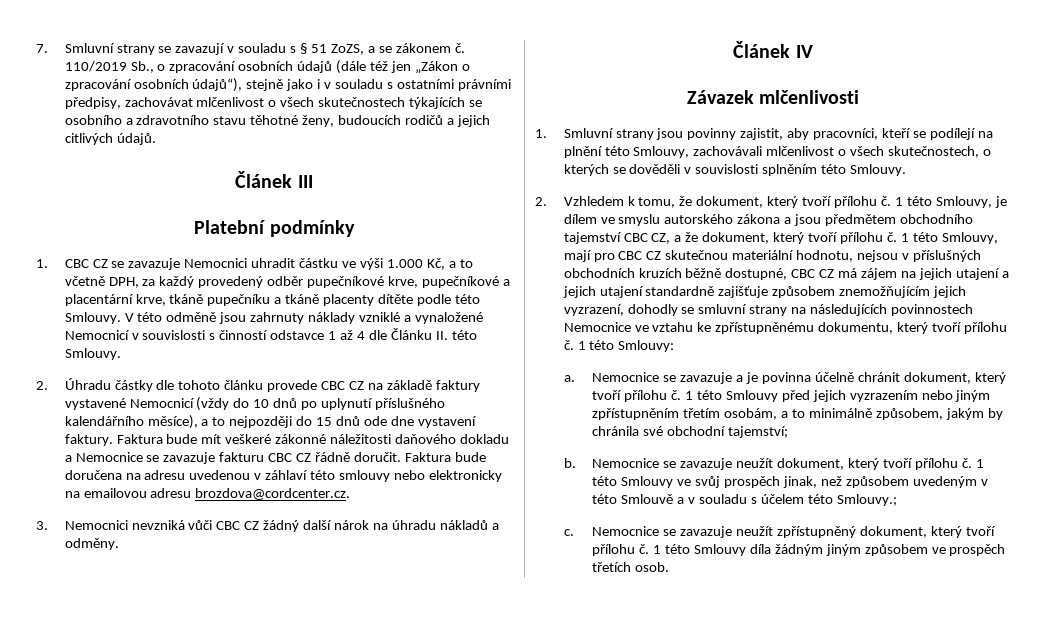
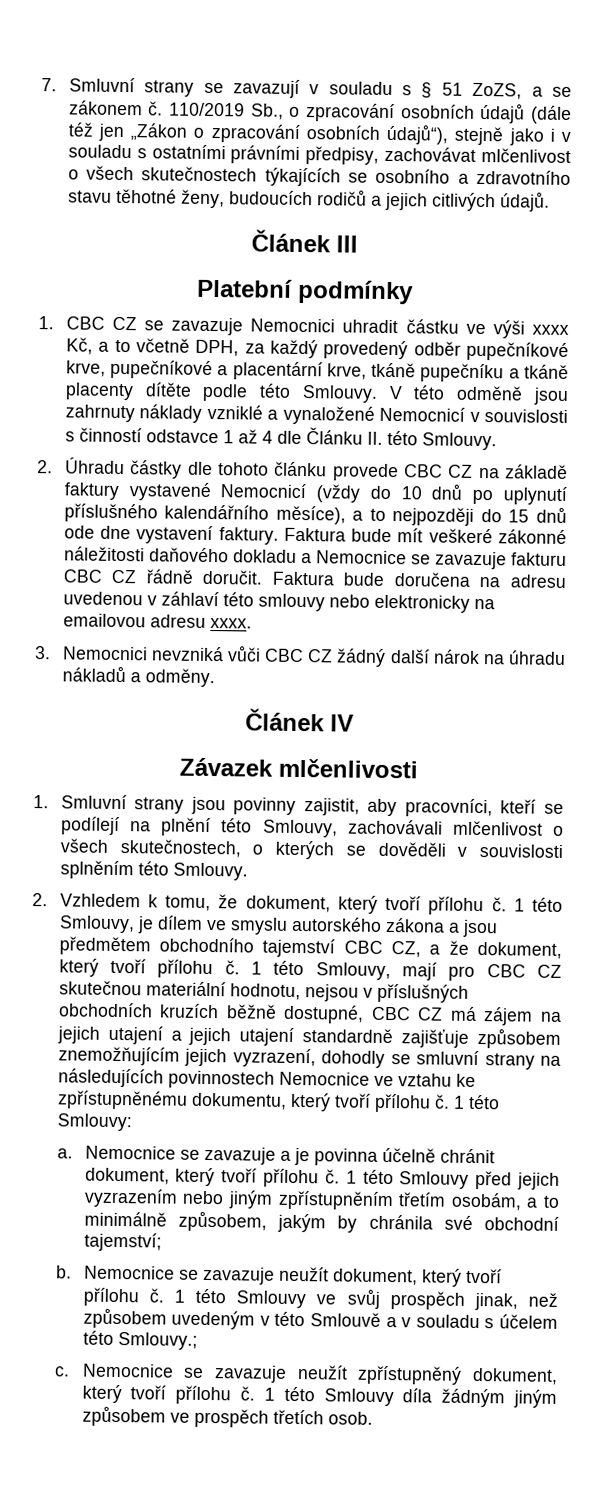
[386,259,423,268] 1.000 -> [531,324,569,335] xxxx
[195,488,351,500] brozdova@cordcenter.cz. -> [209,617,252,629] xxxx.

